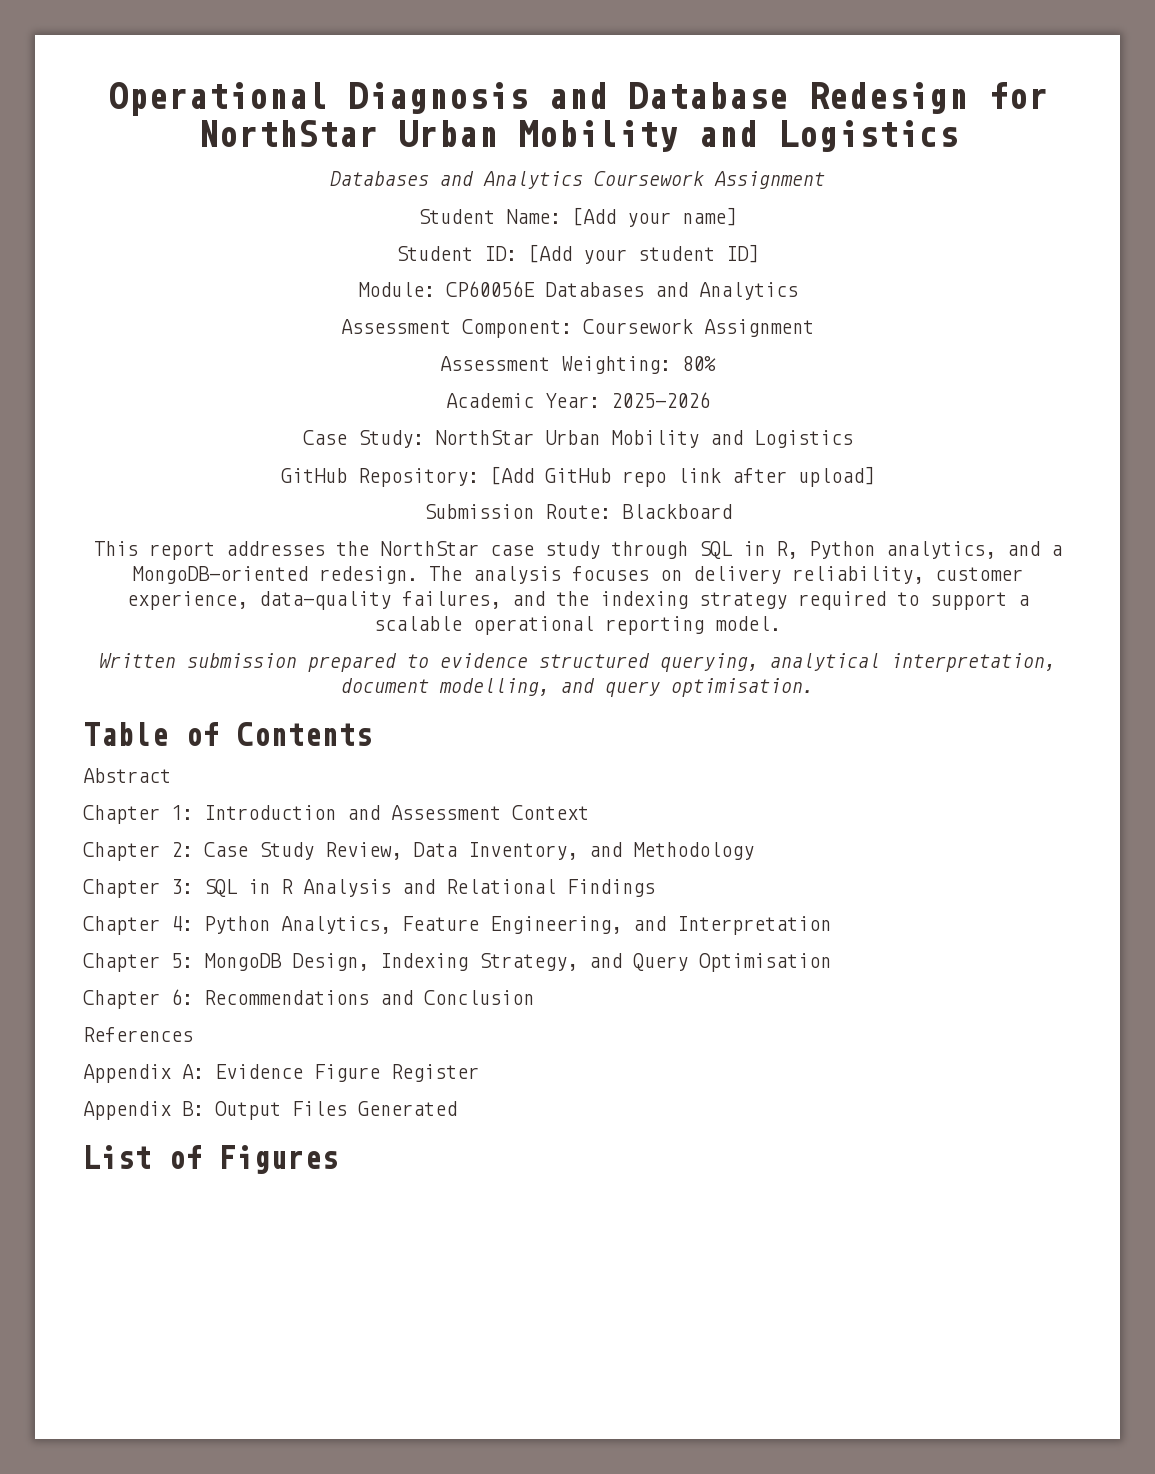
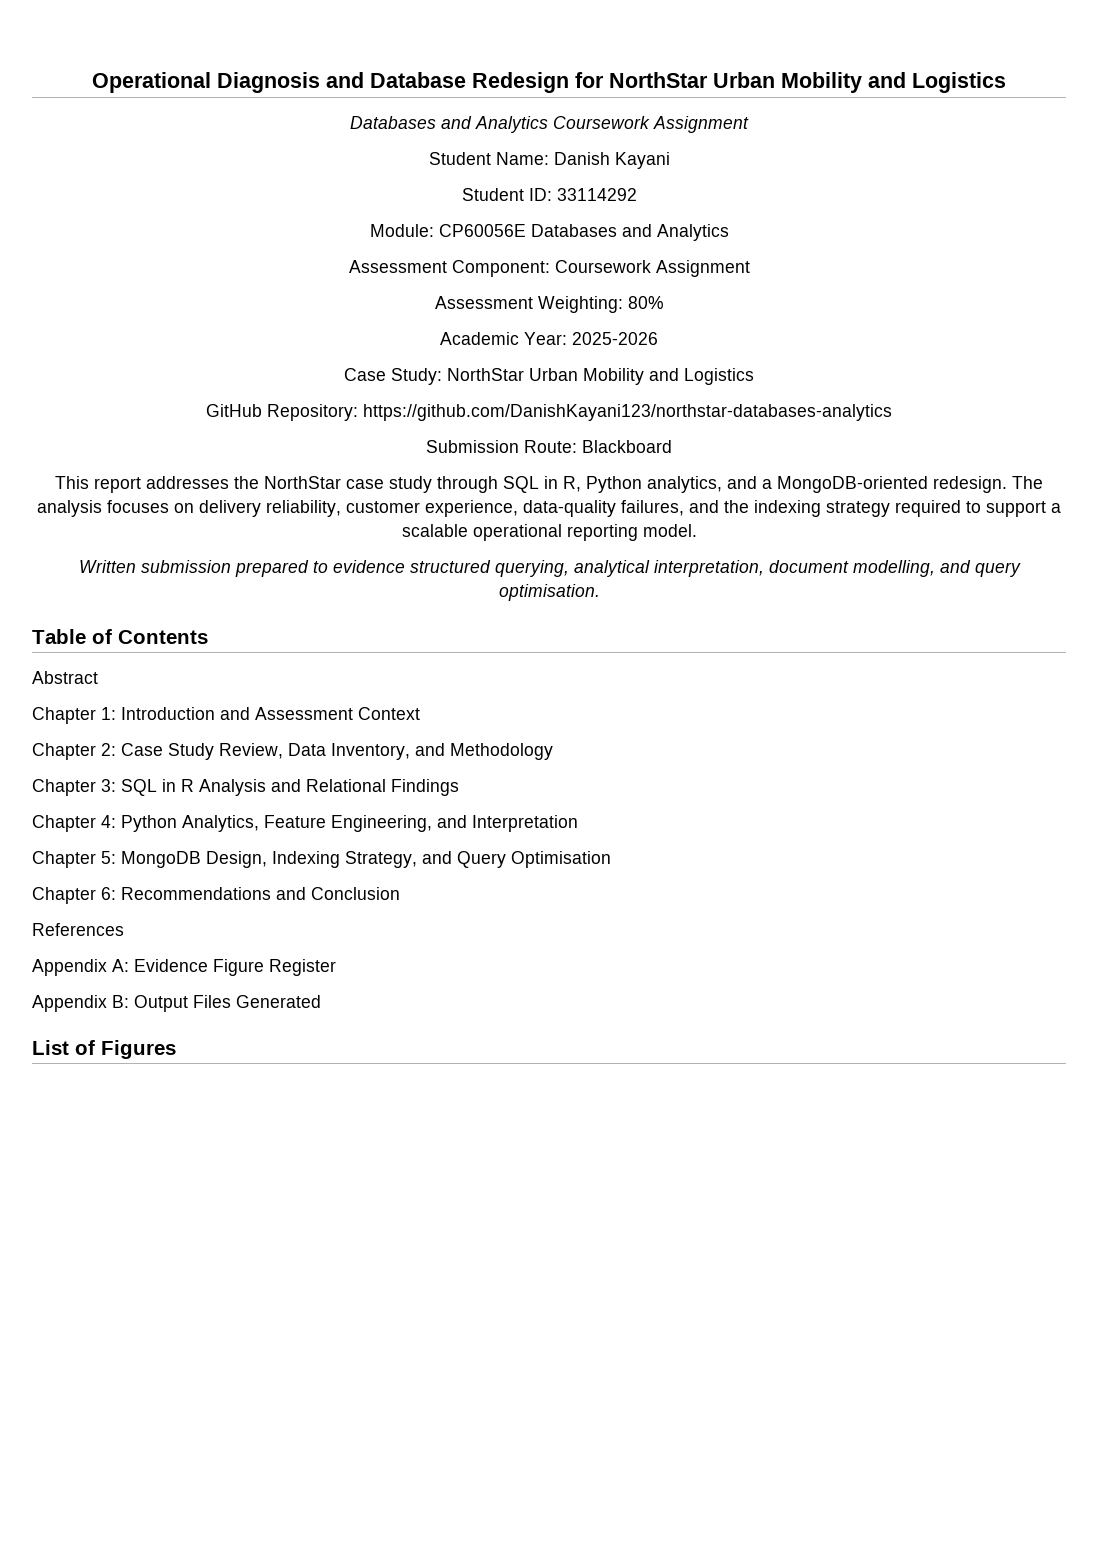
[572,207,737,227] [Add your name] -> [553,152,670,169] Danish Kayani
[528,244,759,264] [Add your student ID] -> [556,188,637,201] 33114292
[489,466,875,487] [Add GitHub repo link after upload] -> [363,404,892,421] https://github.com/DanishKayani123/northstar-databases-analytics

